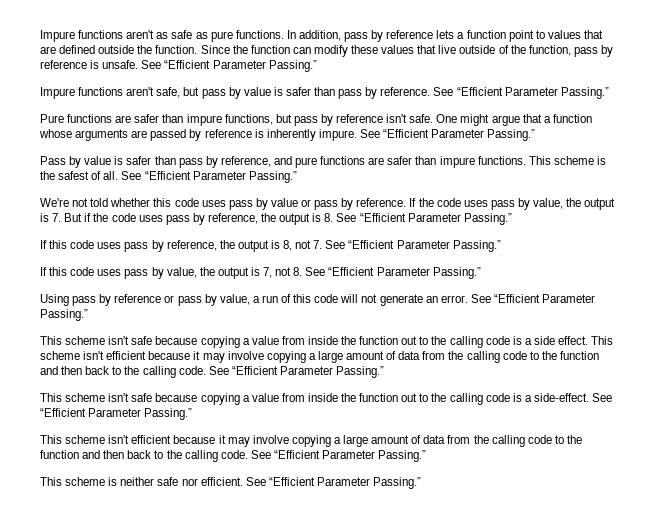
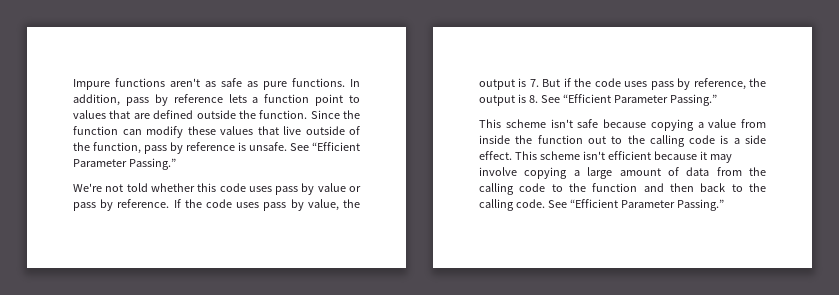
[40,87,609,99] [40,114,592,126] [39,129,536,141] [40,156,606,168] [40,171,297,183] // Impure functions aren't safe, but pass by value is safer than pass by reference. See “Efficient Parameter Passing.” // Pure functions are safer than impure functions, but pass by reference isn't safe. One might argue that a function whose arguments are passed by reference is inherently impure. See “Efficient Parameter Passing.” // Pass by value is safer than pass by reference, and pure functions are safer than impure functions. This scheme is the safest of all. See “Efficient Parameter Passing.” -> (176, 164) none
[40,240,501,252] [40,267,481,279] [40,294,596,306] [40,309,88,321] // If this code uses pass by reference, the output is 8, not 7. See “Efficient Parameter Passing.” // If this code uses pass by value, the output is 7, not 8. See “Efficient Parameter Passing.” // Using pass by reference or pass by value, a run of this code will not generate an error. See “Efficient Parameter Passing.” -> (717, 100) none
[40,393,613,405] [40,408,193,420] [40,435,582,447] [40,450,427,462] [40,477,422,489] // This scheme isn't safe because copying a value from inside the function out to the calling code is a side-effect. See “Efficient Parameter Passing.” // This scheme isn't efficient because it may involve copying a large amount of data from the calling code to the function and then back to the calling code. See “Efficient Parameter Passing.” // This scheme is neither safe nor efficient. See “Efficient Parameter Passing.” -> (724, 205) none

